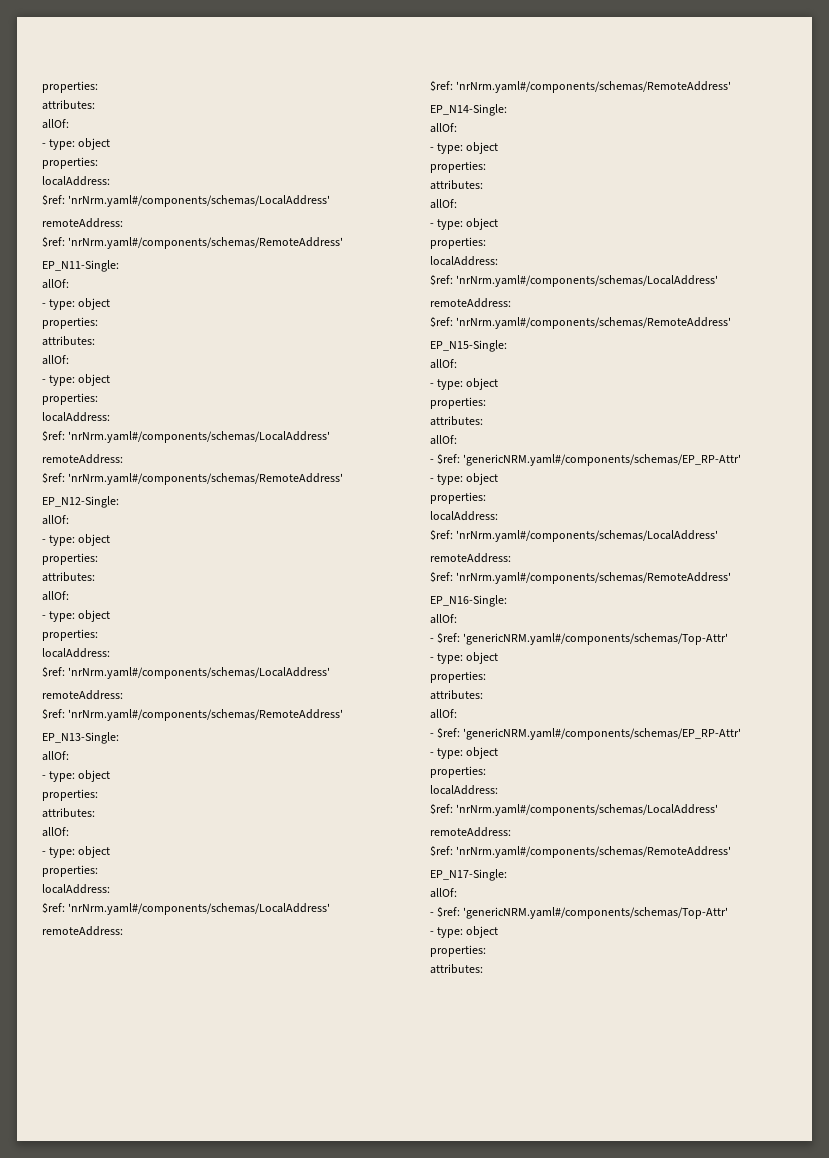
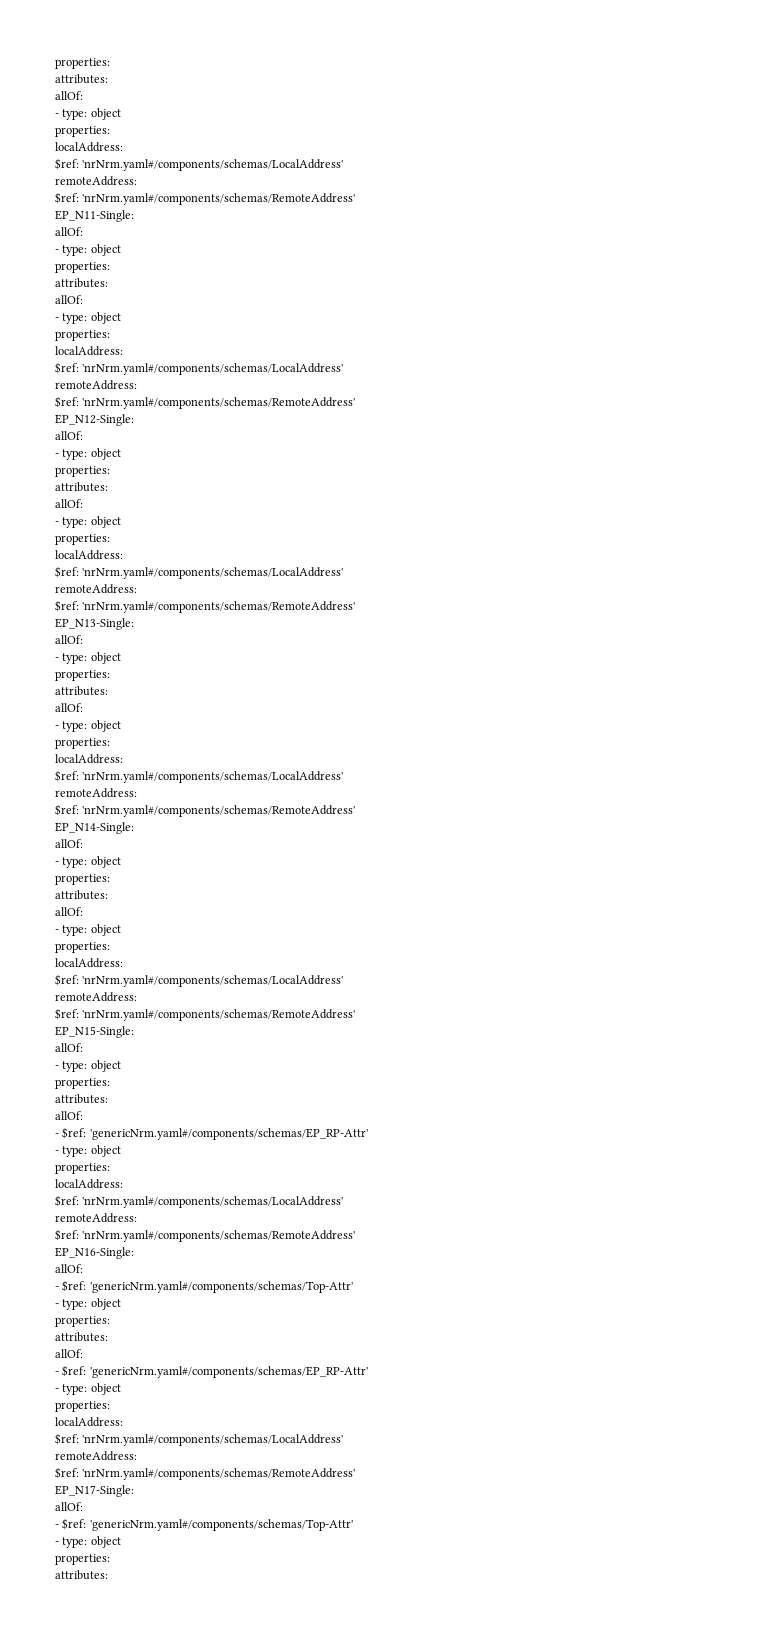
[463,454,742,466] 'genericNRM.yaml#/components/schemas/EP_RP-Attr' -> [89,1128,368,1140] 'genericNrm.yaml#/components/schemas/EP_RP-Attr'
[463,633,729,645] [430,652,499,664] [430,671,486,683] [430,690,483,700] [430,709,457,719] [430,728,742,740] 'genericNRM.yaml#/components/schemas/Top-Attr' // - type: object // properties: // attributes: // allOf: // - $ref: 'genericNRM.yaml#/components/schemas/EP_RP-Attr' -> [89,1281,353,1293] [55,1298,121,1310] [55,1316,110,1327] [55,1332,108,1342] [55,1349,83,1358] [55,1365,368,1378] 'genericNrm.yaml#/components/schemas/Top-Attr' // - type: object // properties: // attributes: // allOf: // - $ref: 'genericNrm.yaml#/components/schemas/EP_RP-Attr'
[463,907,729,919] 'genericNRM.yaml#/components/schemas/Top-Attr' -> [89,1519,353,1531] 'genericNrm.yaml#/components/schemas/Top-Attr'

